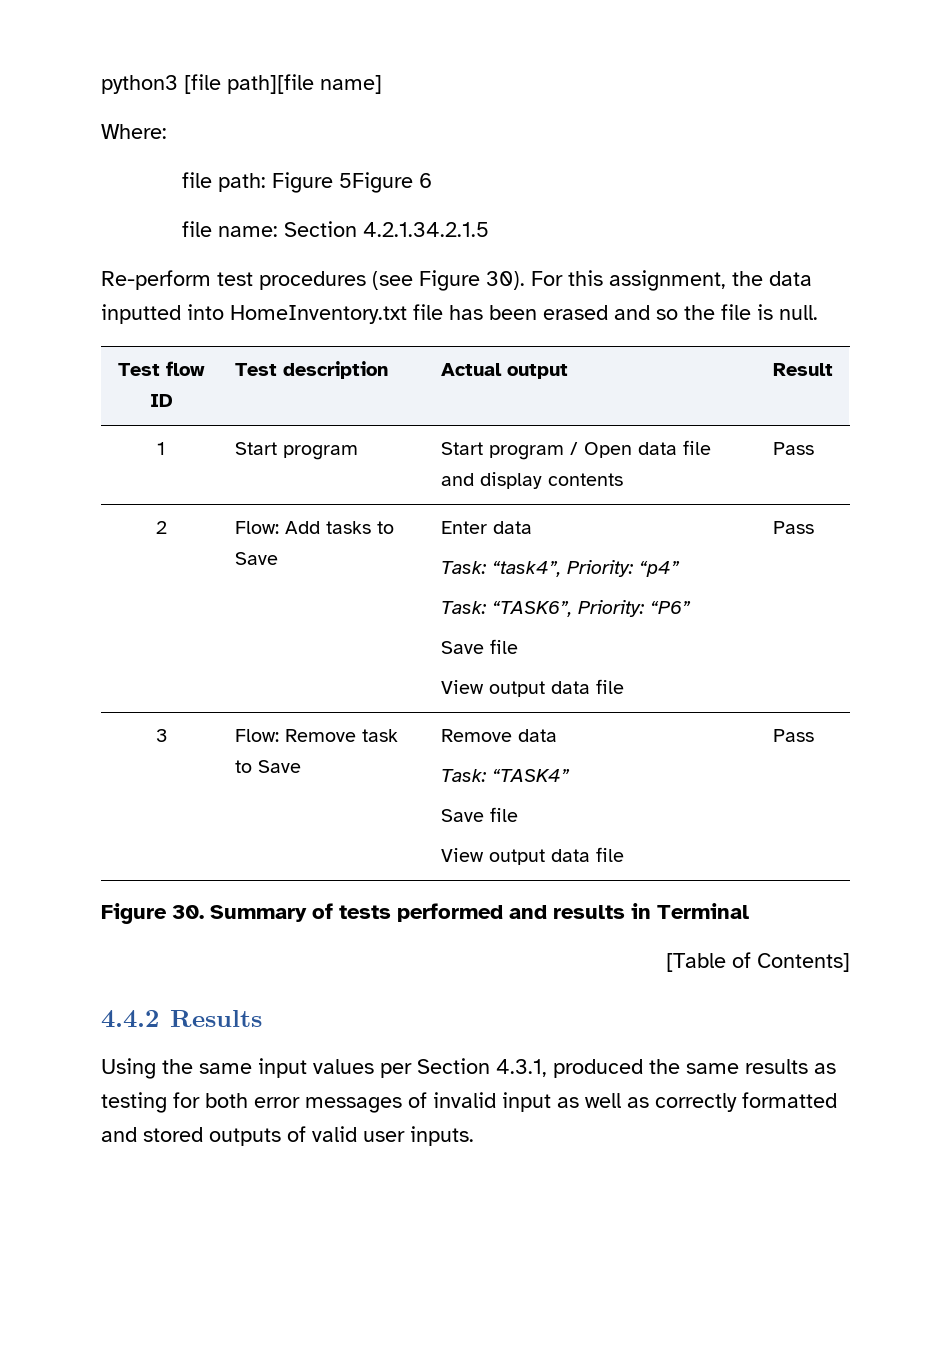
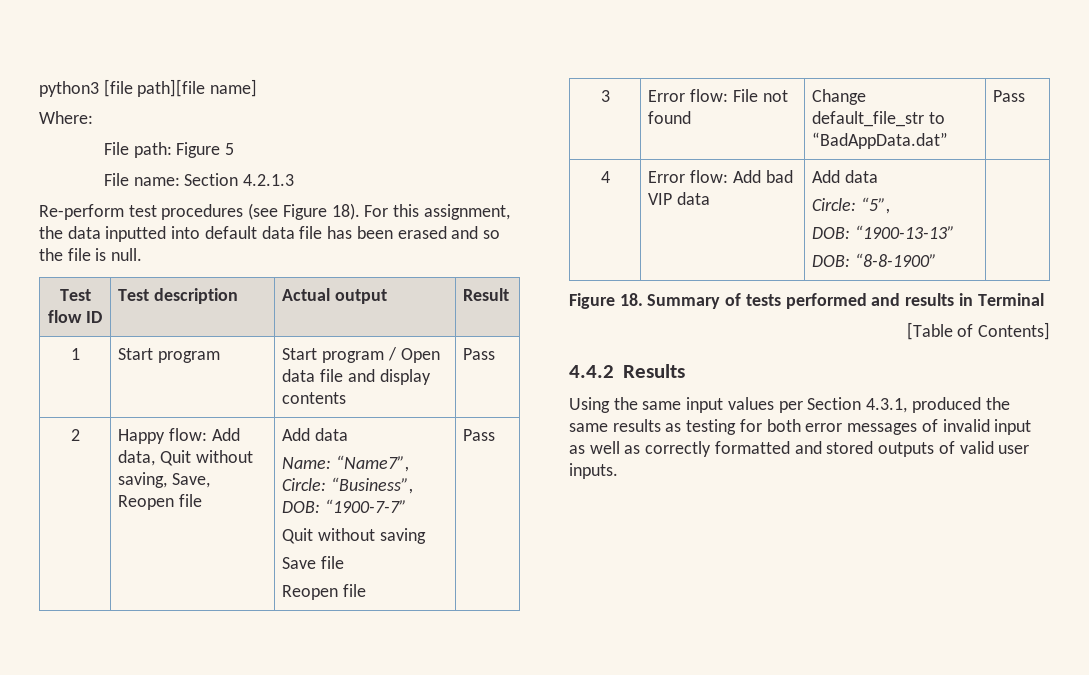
[181,172,212,188] file -> [104,142,130,155] File
[338,172,432,193] [181,221,212,237] 5Figure 6 // file -> [225,143,235,155] [104,173,130,186] 5 // File
[362,222,489,237] 4.2.1.34.2.1.5 -> [243,174,295,186] 4.2.1.3
[486,271,525,290] 30). -> [331,203,360,220] 18).
[230,305,407,324] HomeInventory.txt -> [204,226,295,239] default data
[234,521,394,534] [234,552,278,565] [440,521,532,534] [440,560,680,577] [440,600,691,617] [440,639,518,654] [440,680,590,697] Flow: Add tasks to Save | Enter data // Task: “task4”, Priority: “p4” // Task: “TASK6”, Priority: “P6” // Save file // View output data -> [118,428,240,444] [118,450,253,466] [118,472,211,488] [118,494,203,510] [282,428,349,441] [282,455,410,472] [282,477,414,494] [282,499,408,513] [282,528,426,544] [282,556,345,569] [282,585,339,600] Happy flow: Add data, Quit without saving, Save, Reopen file | Add data // Name: “Name7”, Circle: “Business”, DOB: “1900-7-7” // Quit without saving // Save file // Reopen
[234,729,398,742] [234,760,301,773] [440,729,557,742] [440,769,570,782] [440,807,518,822] [440,847,624,865] [772,729,814,742] [101,903,204,924] Flow: Remove task to Save | Remove data // Task: “TASK4” // Save file // View output data file | Pass // Figure 30. -> [648,89,788,102] [648,111,692,124] [812,89,867,105] [812,111,946,127] [812,132,949,149] [993,90,1026,102] [600,171,610,183] [648,170,793,183] [648,192,711,205] [812,170,879,183] [812,197,891,214] [812,225,956,239] [812,253,938,267] [569,293,643,309] Error flow: File not found | Change default_file_str to “BadAppData.dat” | Pass // 4 | Error flow: Add bad VIP data | Add data // Circle: “5”, // DOB: “1900-13-13” // DOB: “8-8-1900” | // Figure 18.

